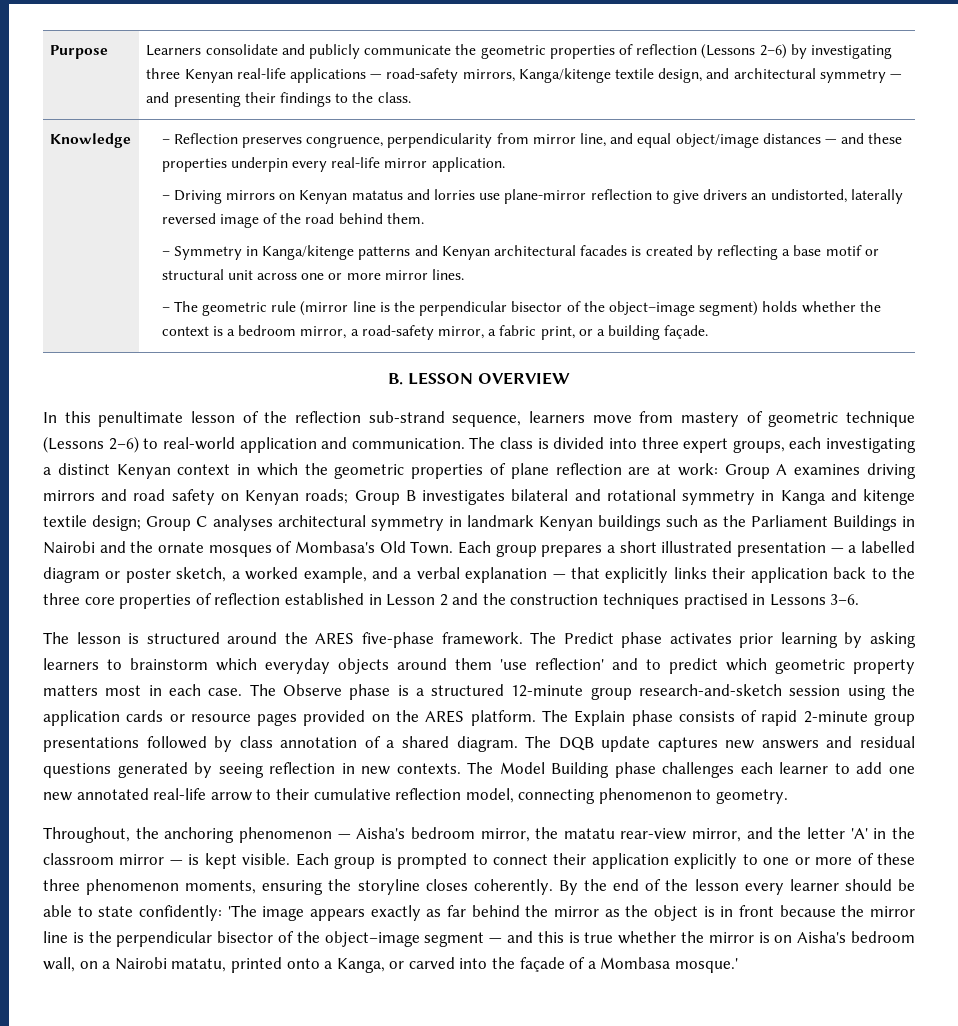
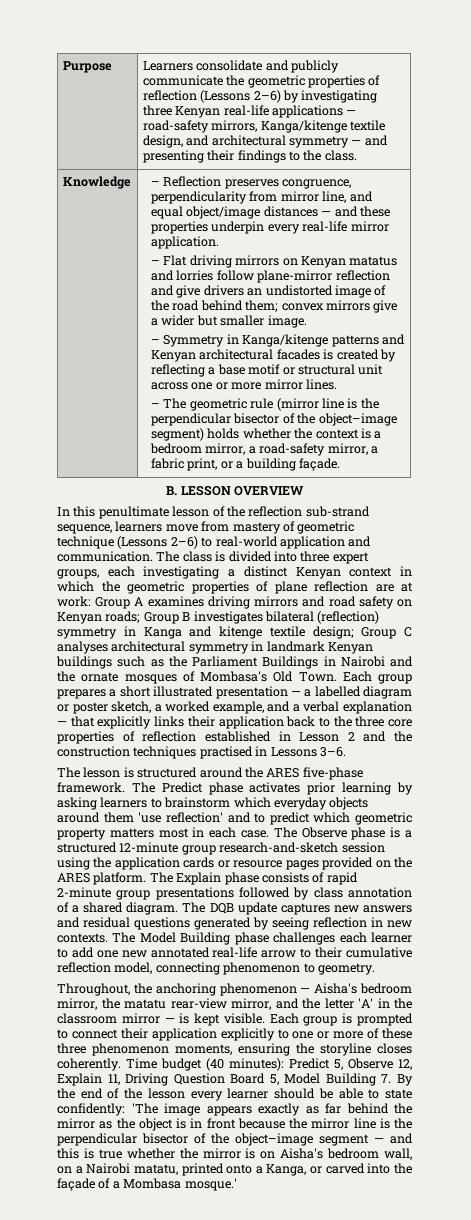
[173,190,222,204] Driving -> [163,255,232,268] Flat driving
[479,193,501,200] use -> [216,270,254,281] follow
[655,190,669,200] to -> [151,285,175,296] and
[770,189,903,204] [161,213,216,224] undistorted, laterally reversed -> [265,285,333,296] undistorted
[386,213,424,224] them. -> [245,300,398,313] [151,315,307,328] them; convex mirrors give a wider but smaller image.
[574,489,676,501] and rotational -> [317,611,380,624] (reflection)
(553, 887) none -> [126,1058,412,1071] [57,1073,392,1086] Time budget (40 minutes): Predict 5, Observe 12, Explain 11, Driving Question Board 5, Model Building 7.

